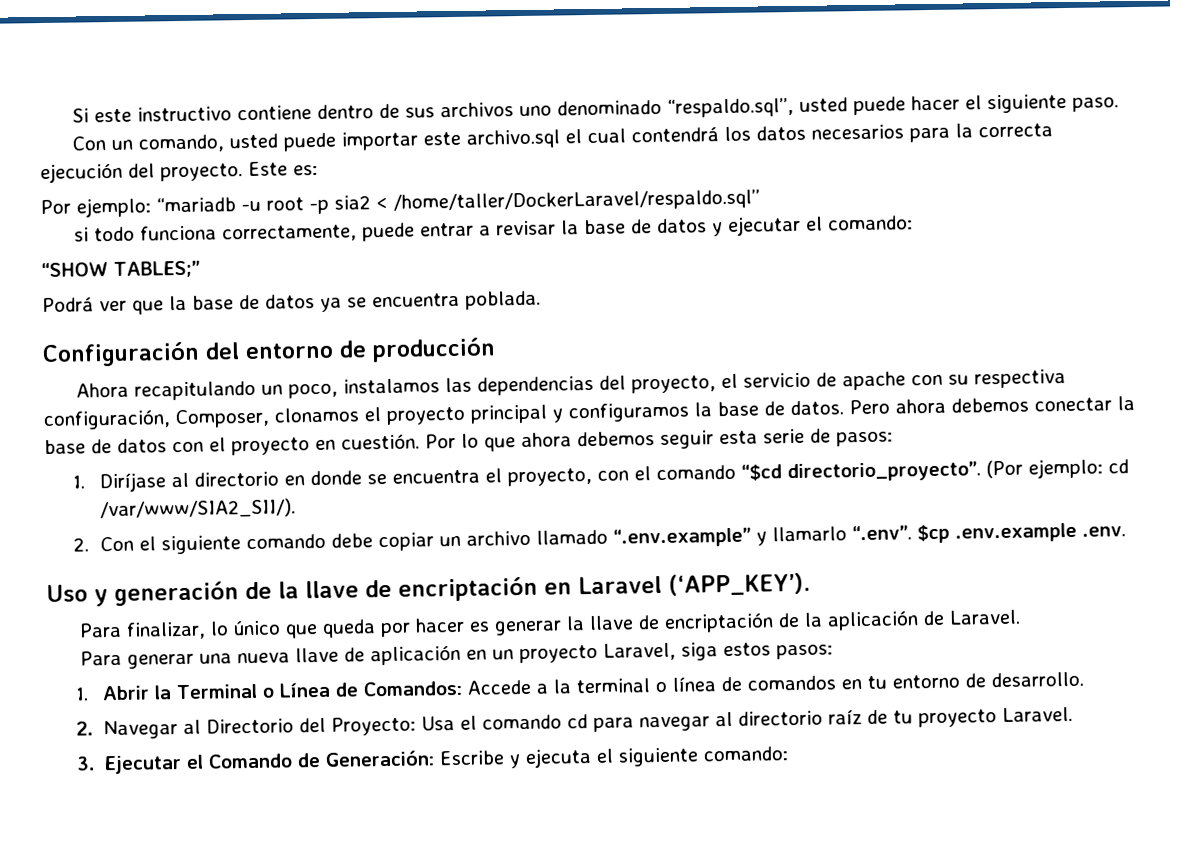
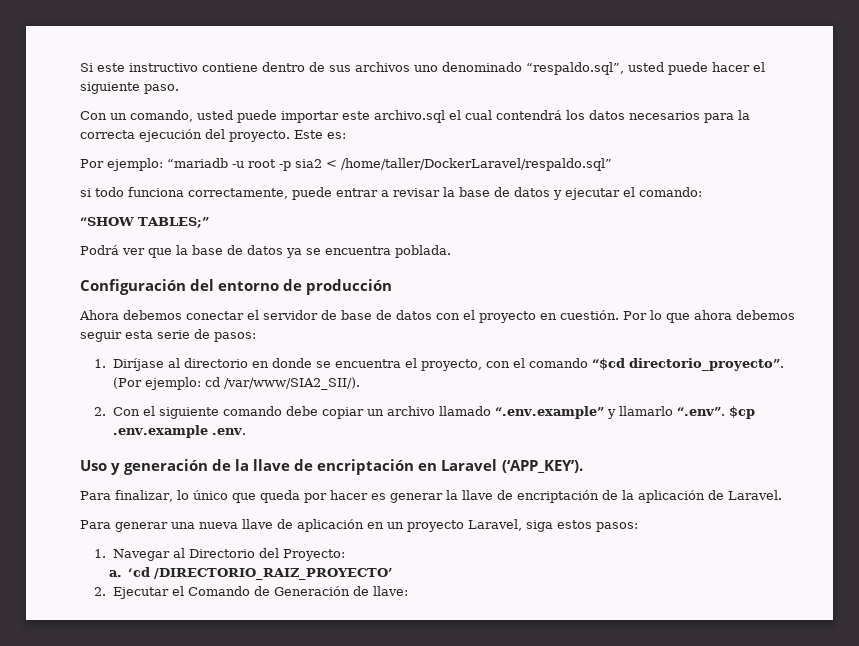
[133,369,1066,401] [43,396,1135,431] recapitulando un poco, instalamos las dependencias del proyecto, el servicio de apache con su respectiva configuración, Composer, clonamos el proyecto principal y configuramos la base de datos. Pero ahora debemos conectar la -> [123,310,337,320] debemos conectar el servidor de
[102,671,1085,701] [75,721,94,736] Abrir la Terminal o Línea de Comandos: Accede a la terminal o línea de comandos en tu entorno de desarrollo. // 2. -> (107, 553) none
[421,706,1074,732] [75,746,788,775] Usa el comando cd para navegar al directorio raíz de tu proyecto Laravel. // 3. Ejecutar el Comando de Generación: Escribe y ejecuta el siguiente comando: -> [108,567,394,580] [94,586,408,599] // a. ‘cd /DIRECTORIO_RAIZ_PROYECTO’ // 2. Ejecutar el Comando de Generación de llave:

